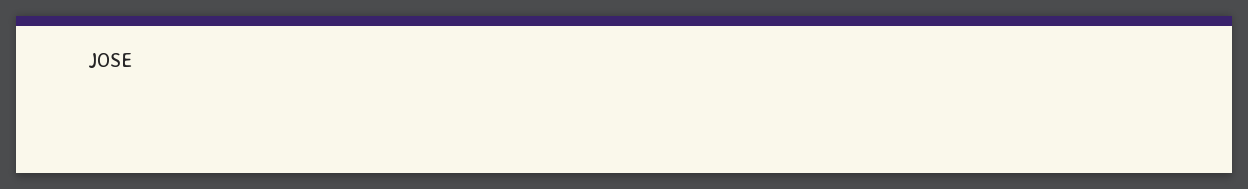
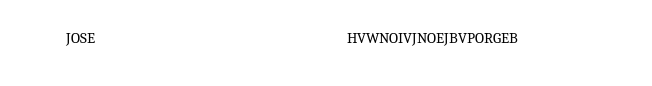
(133, 60) none -> [347,33,518,46] // HVWNOIVJNOEJBVPORGEB

